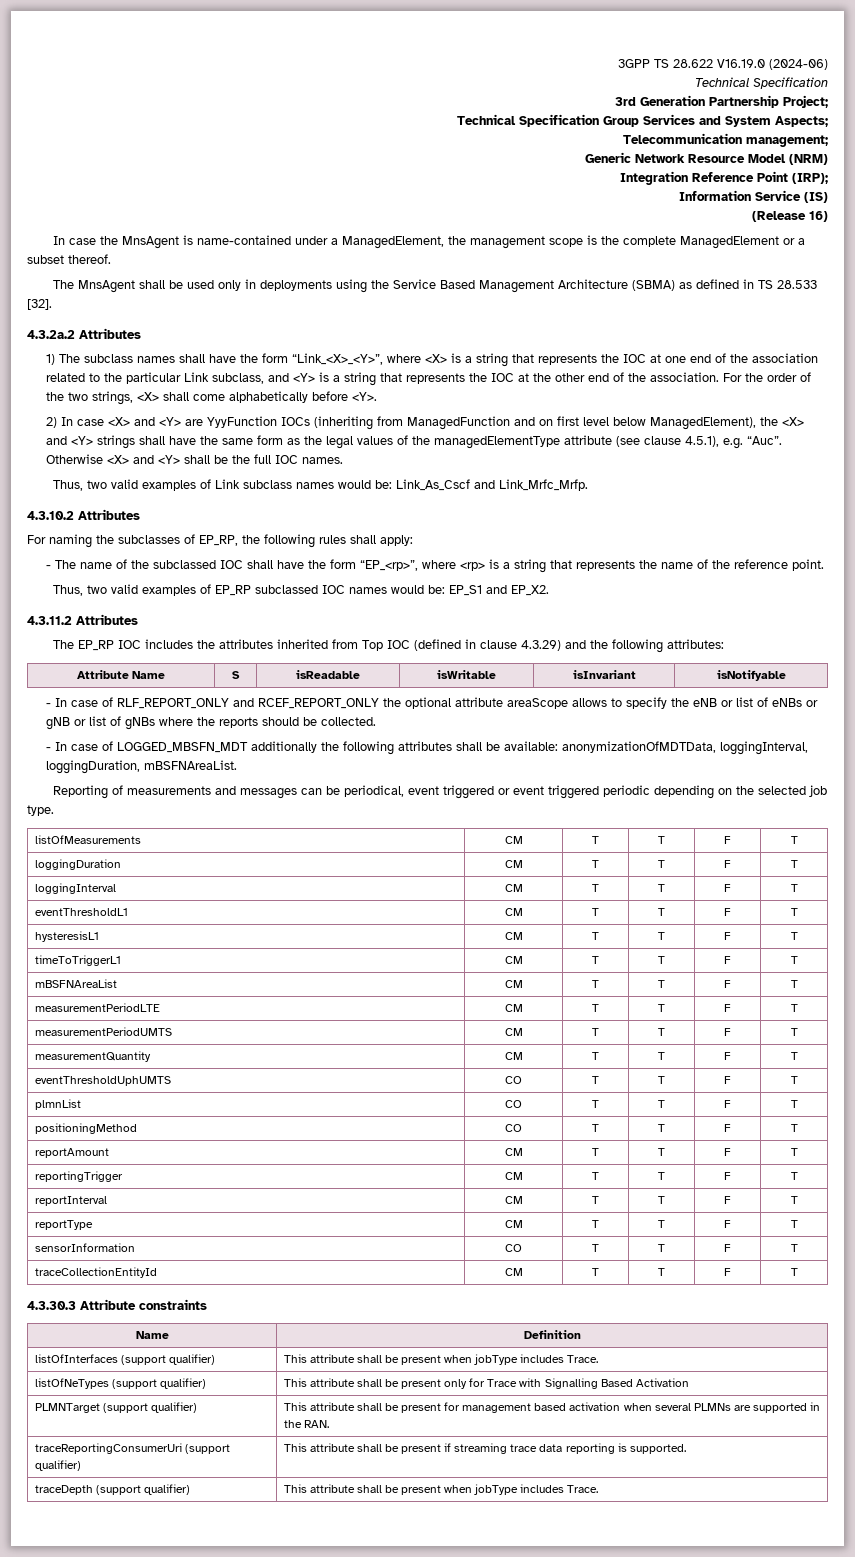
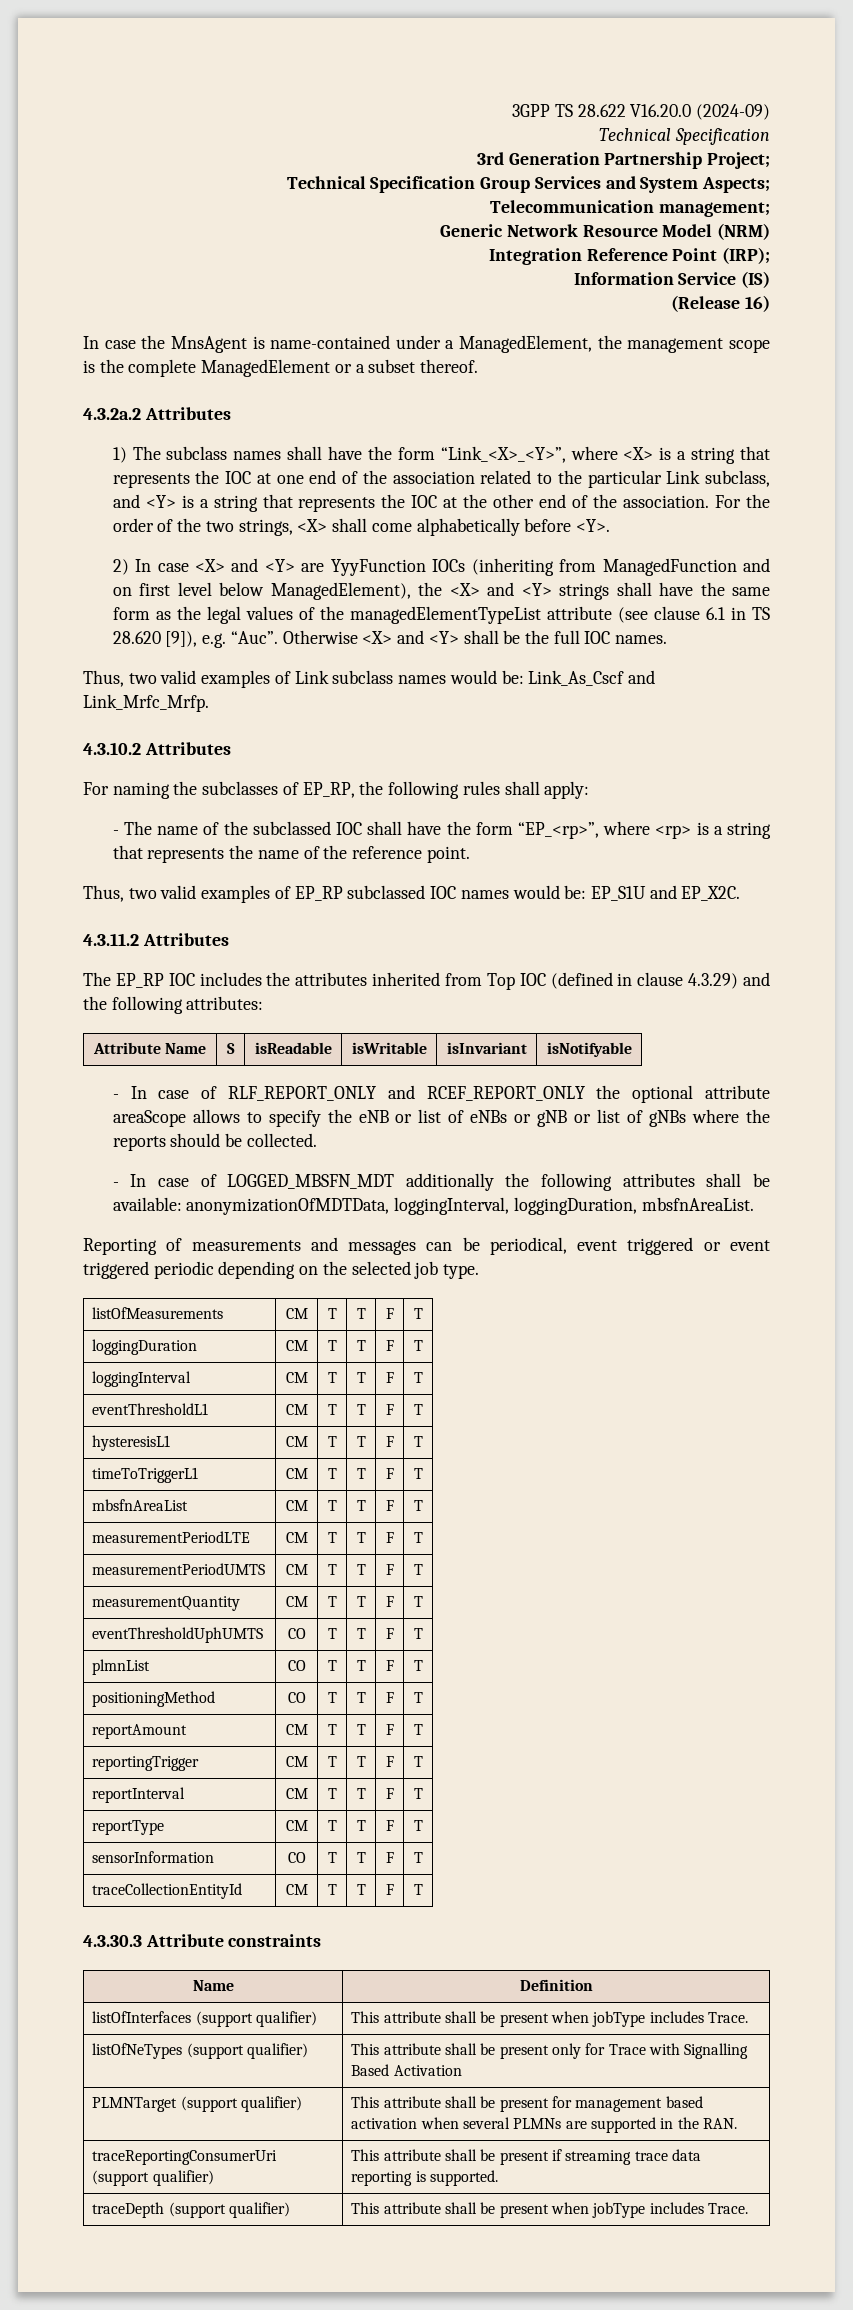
[717,59,828,70] V16.19.0 (2024-06) -> [630,104,771,120] V16.20.0 (2024-09)
[53,279,818,293] [27,299,52,310] // The MnsAgent shall be used only in deployments using the Service Based Management Architecture (SBMA) as defined in TS 28.533 [32]. -> (479, 366) none
[433,436,560,449] managedElementType -> [349,606,541,624] managedElementTypeList
[684,436,719,447] 4.5.1), -> [705,607,770,620] [112,631,198,647] 6.1 in TS 28.620 [9]),
[449,585,550,596] EP_S1 and EP_X2. -> [590,885,741,901] EP_S1U and EP_X2C.
[143,760,237,770] mBSFNAreaList. -> [641,1197,754,1211] mbsfnAreaList.
[34,979,117,988] mBSFNAreaList -> [92,1499,189,1511] mbsfnAreaList

